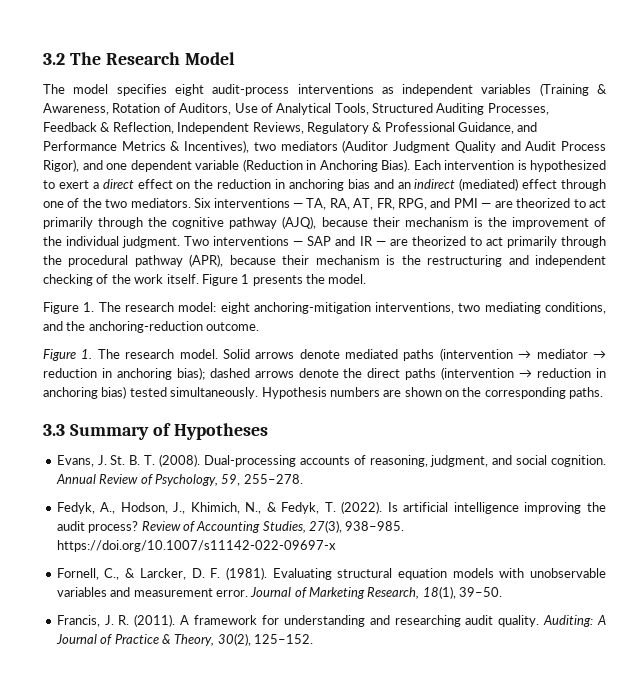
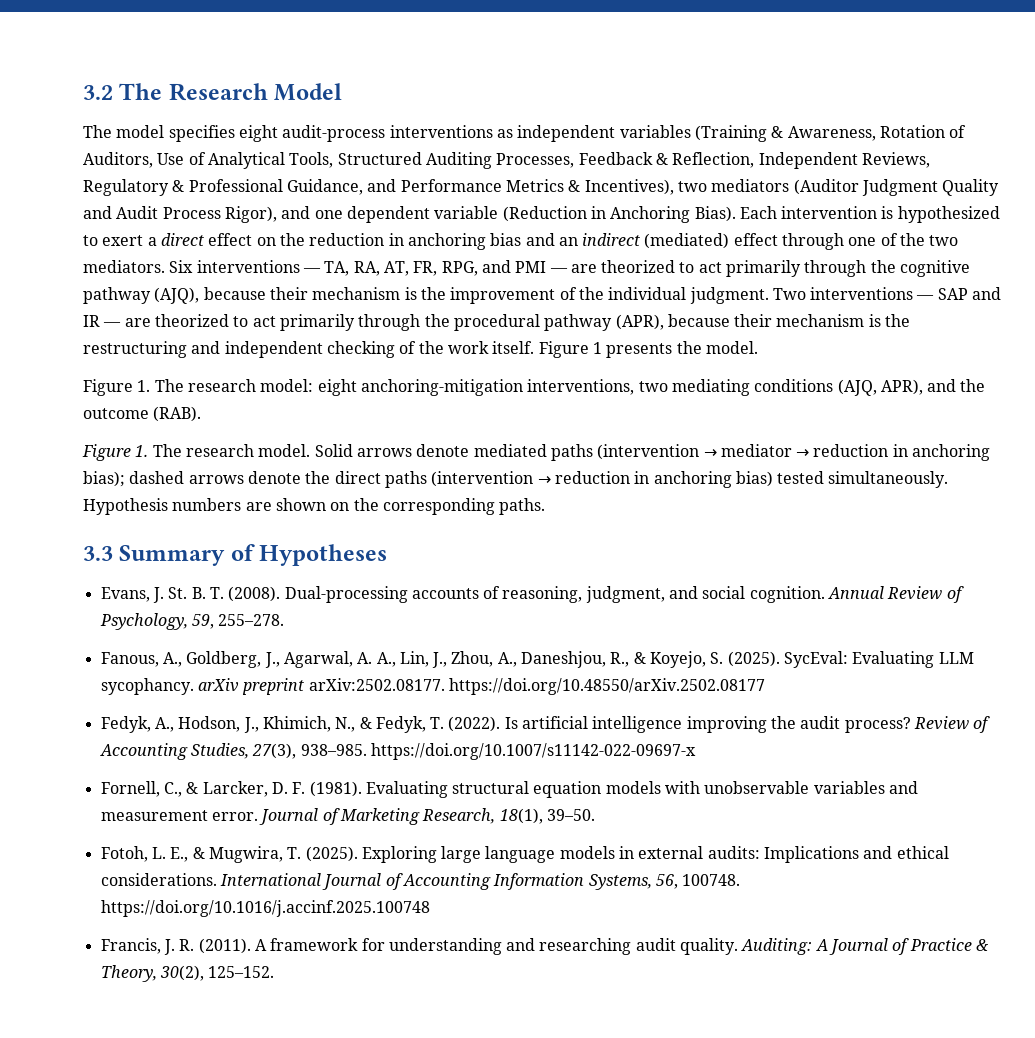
[545,302,606,314] [43,321,260,333] conditions, and the anchoring-reduction outcome. -> [754,379,986,396] [83,406,202,422] conditions (AJQ, APR), and the outcome (RAB).
(303, 479) none -> [100,651,974,668] [100,678,765,695] // Fanous, A., Goldberg, J., Agarwal, A. A., Lin, J., Zhou, A., Daneshjou, R., & Koyejo, S. (2025). SycEval: Evaluating LLM sycophancy. arXiv preprint arXiv:2502.08177. https://doi.org/10.48550/arXiv.2502.08177
(503, 592) none -> [100,846,949,863] [100,873,741,890] [100,900,430,917] // Fotoh, L. E., & Mugwira, T. (2025). Exploring large language models in external audits: Implications and ethical considerations. International Journal of Accounting Information Systems, 56, 100748. https://doi.org/10.1016/j.accinf.2025.100748

